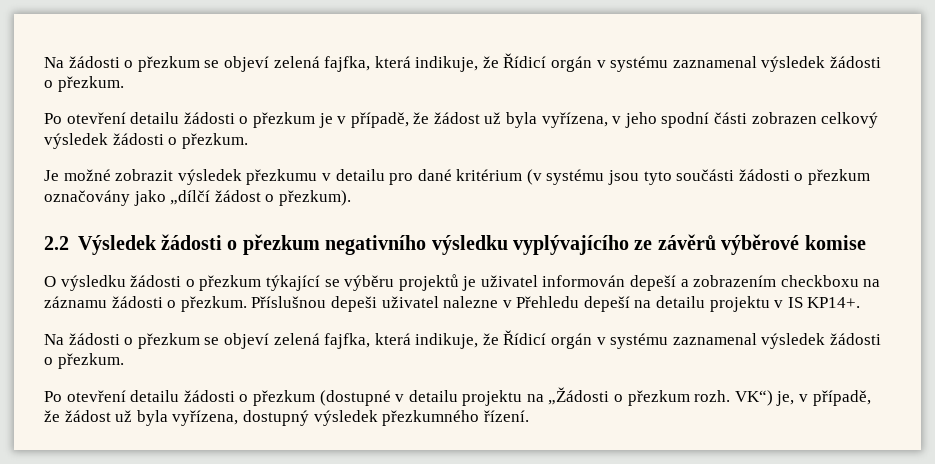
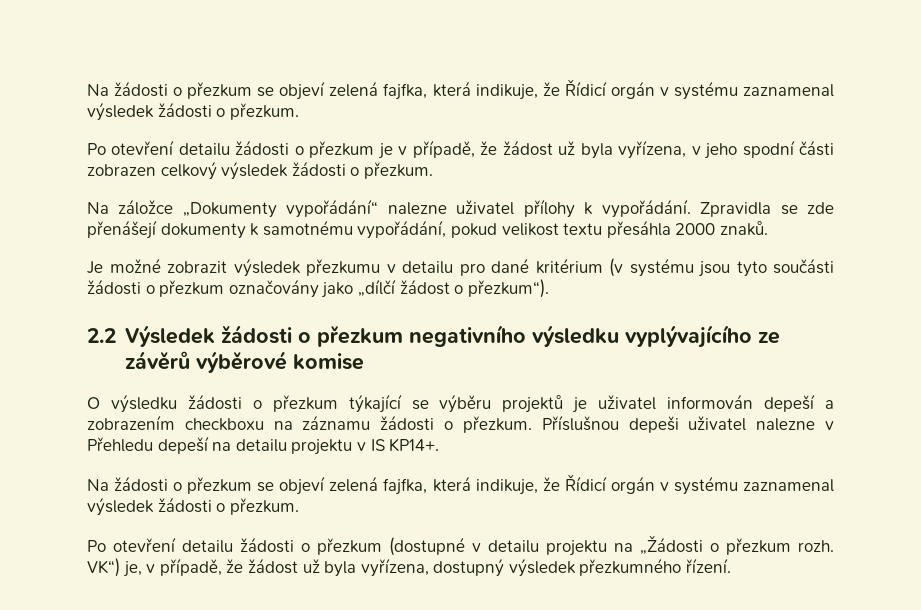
(248, 141) none -> [87,199,835,218] [87,220,768,239] // Na záložce „Dokumenty vypořádání“ nalezne uživatel přílohy k vypořádání. Zpravidla se zde přenášejí dokumenty k samotnému vypořádání, pokud velikost textu přesáhla 2000 znaků.
[278,190,351,206] přezkum). -> [467,279,549,298] přezkum“).

